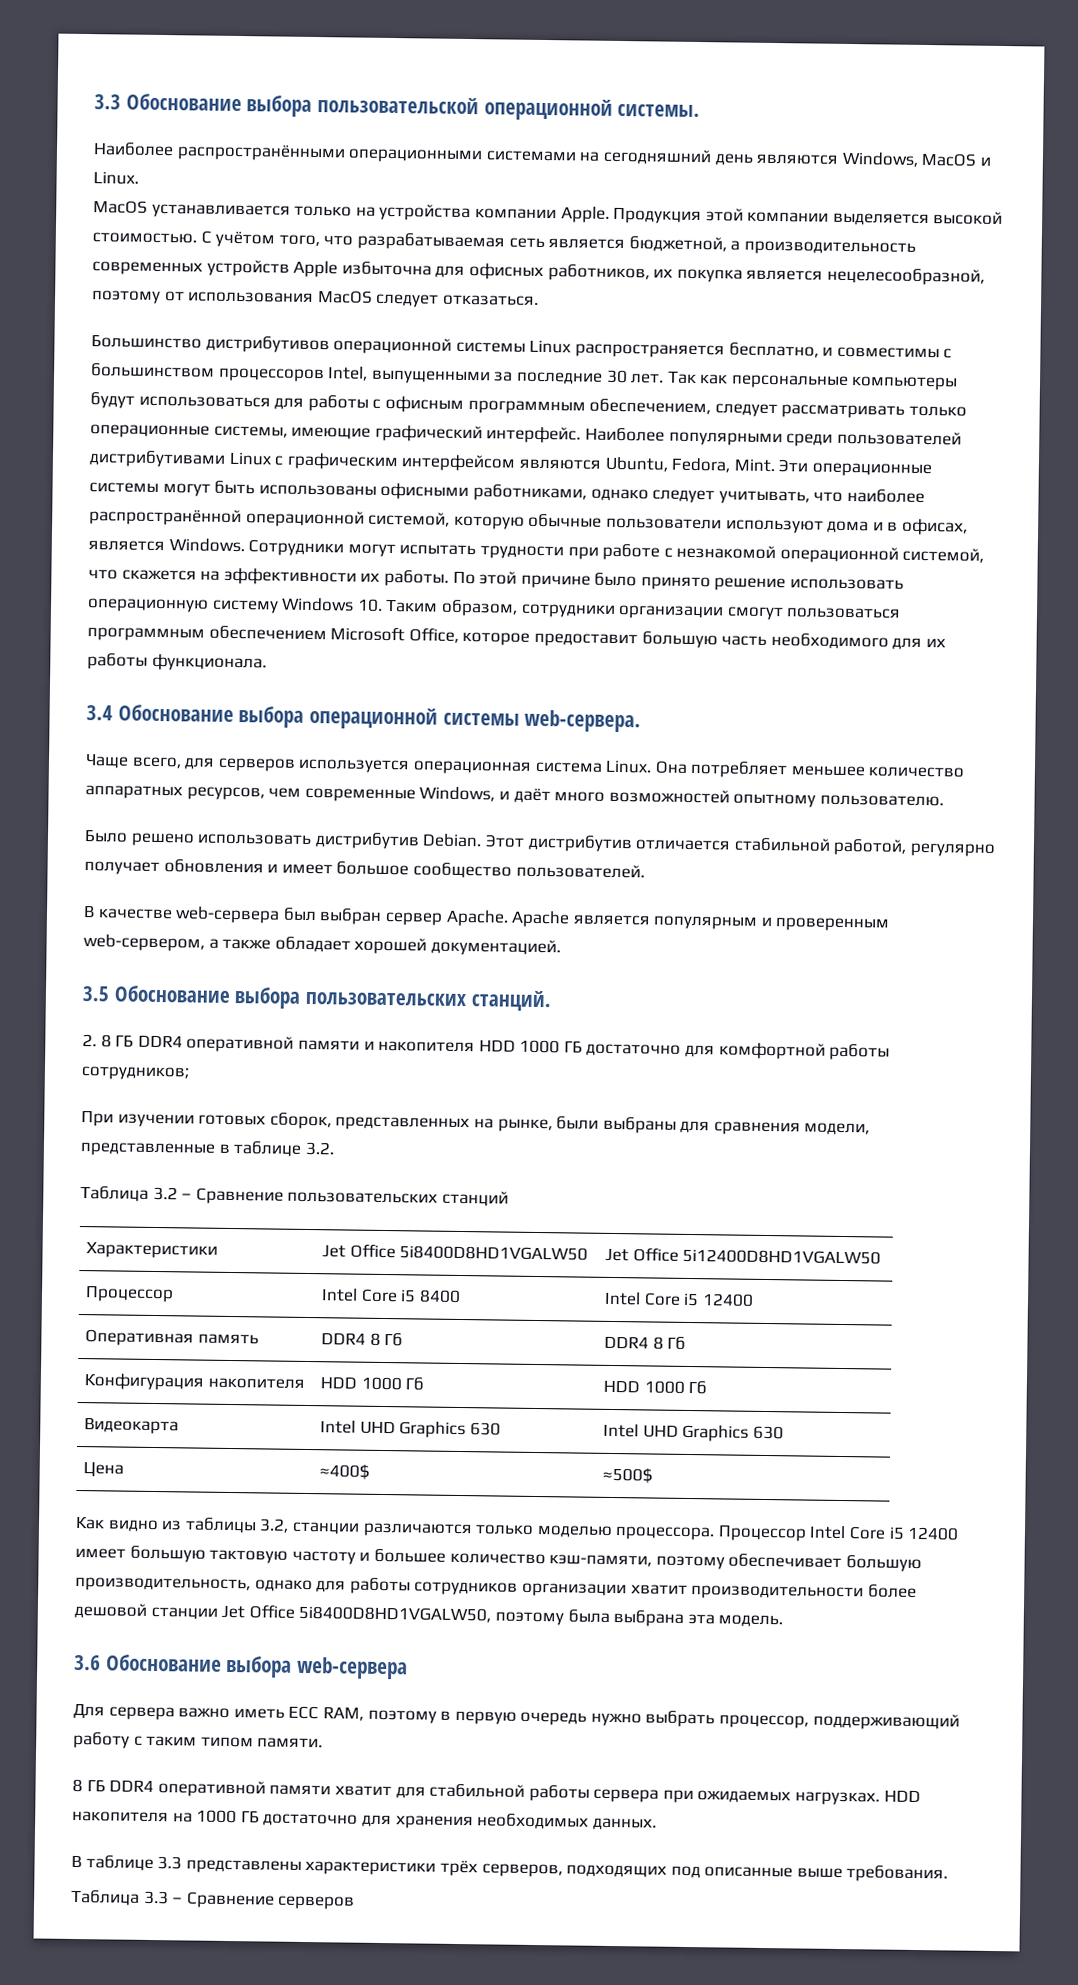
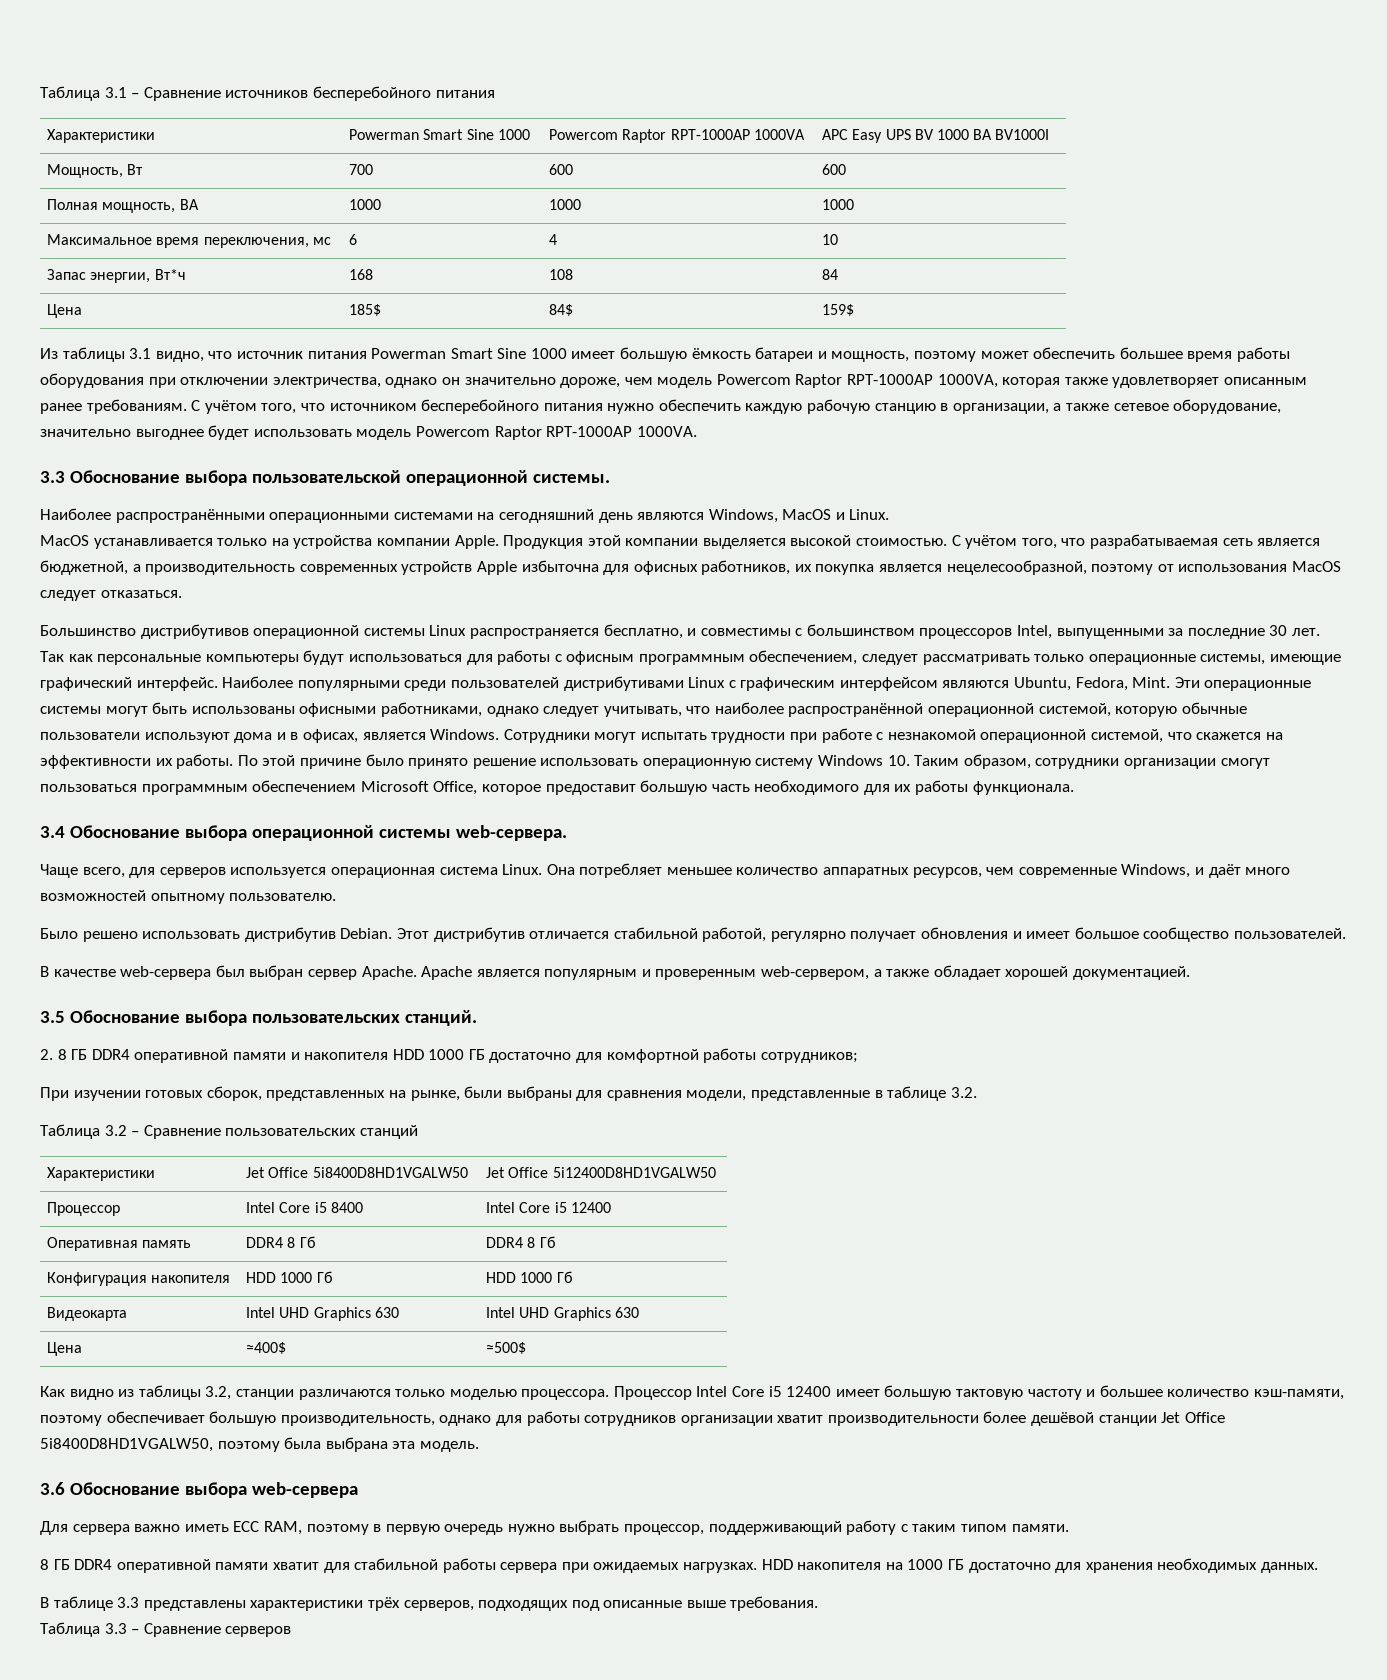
(94, 102) none -> [40,86,495,101] [47,129,156,143] [349,129,530,140] [549,129,805,143] [822,129,1050,143] [47,164,144,178] [349,164,374,175] [549,164,574,175] [822,164,847,175] [47,199,199,213] [349,199,382,210] [549,199,582,210] [822,199,855,210] [47,234,331,248] [349,234,358,245] [549,234,558,245] [822,234,839,245] [47,269,186,283] [349,269,374,280] [549,269,574,280] [822,269,839,280] [47,304,83,318] [349,304,382,316] [549,304,574,316] [822,304,855,316] [40,347,1290,362] [40,373,1308,388] [40,399,1282,414] [40,425,697,440] Таблица 3.1 – Сравнение источников бесперебойного питания // Характеристики | Powerman Smart Sine 1000 | Powercom Raptor RPT-1000AP 1000VA | APC Easy UPS BV 1000 BA BV1000I // Мощность, Вт | 700 | 600 | 600 // Полная мощность, ВА | 1000 | 1000 | 1000 // Максимальное время переключения, мс | 6 | 4 | 10 // Запас энергии, Вт*ч | 168 | 108 | 84 // Цена | 185$ | 84$ | 159$ // Из таблицы 3.1 видно, что источник питания Powerman Smart Sine 1000 имеет большую ёмкость батареи и мощность, поэтому может обеспечить большее время работы оборудования при отключении электричества, однако он значительно дороже, чем модель Powercom Raptor RPT-1000AP 1000VA, которая также удовлетворяет описанным ранее требованиям. С учётом того, что источником бесперебойного питания нужно обеспечить каждую рабочую станцию в организации, а также сетевое оборудование, значительно выгоднее будет использовать модель Powercom Raptor RPT-1000AP 1000VA. //
[74,1602,147,1619] дешовой -> [1031,1412,1095,1426] дешёвой

